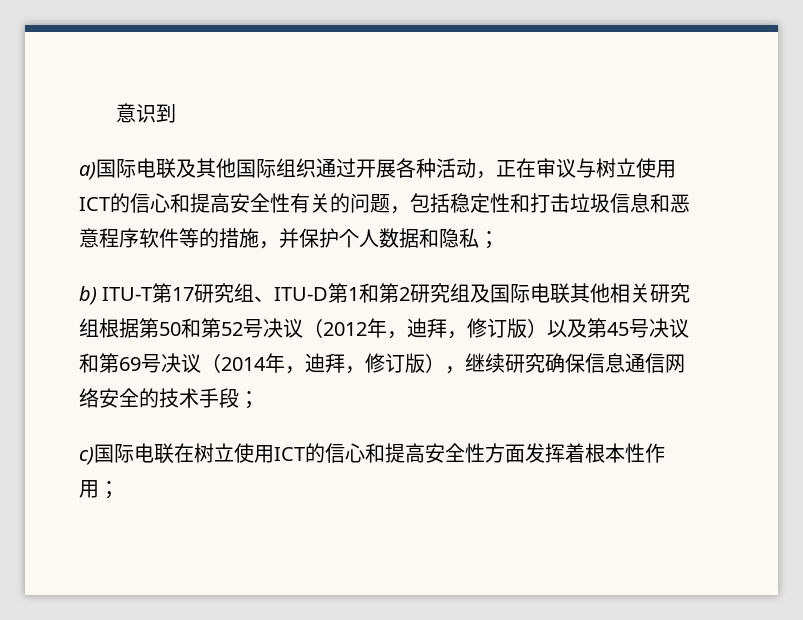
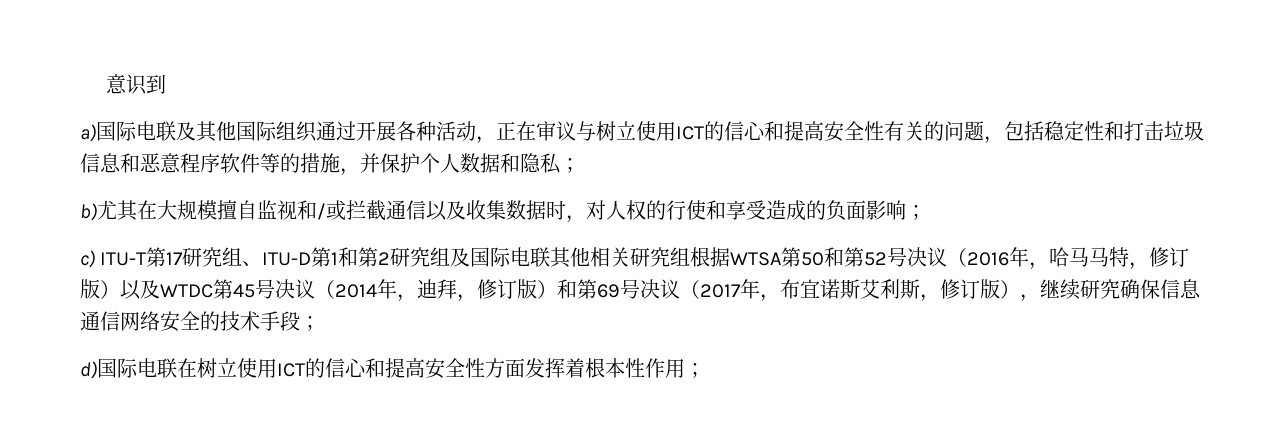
(97, 295) none -> [97,200,926,223] [80,250,95,268] 尤其在大规模擅自监视和/或拦截通信以及收集数据时，对人权的行使和享受造成的负面影响； // c)
(139, 328) none -> [730,252,782,266] WTSA
[323,318,689,339] [79,353,345,374] 2012年，迪拜，修订版）以及第45号决议和第69号决议（2014年，迪拜 -> [967,247,1190,270] [80,279,920,302] 2016年，哈马马特，修订版）以及WTDC第45号决议（2014年，迪拜，修订版）和第69号决议（2017年，布宜诺斯艾利斯
[79,447,94,465] c) -> [80,361,97,379] d)

